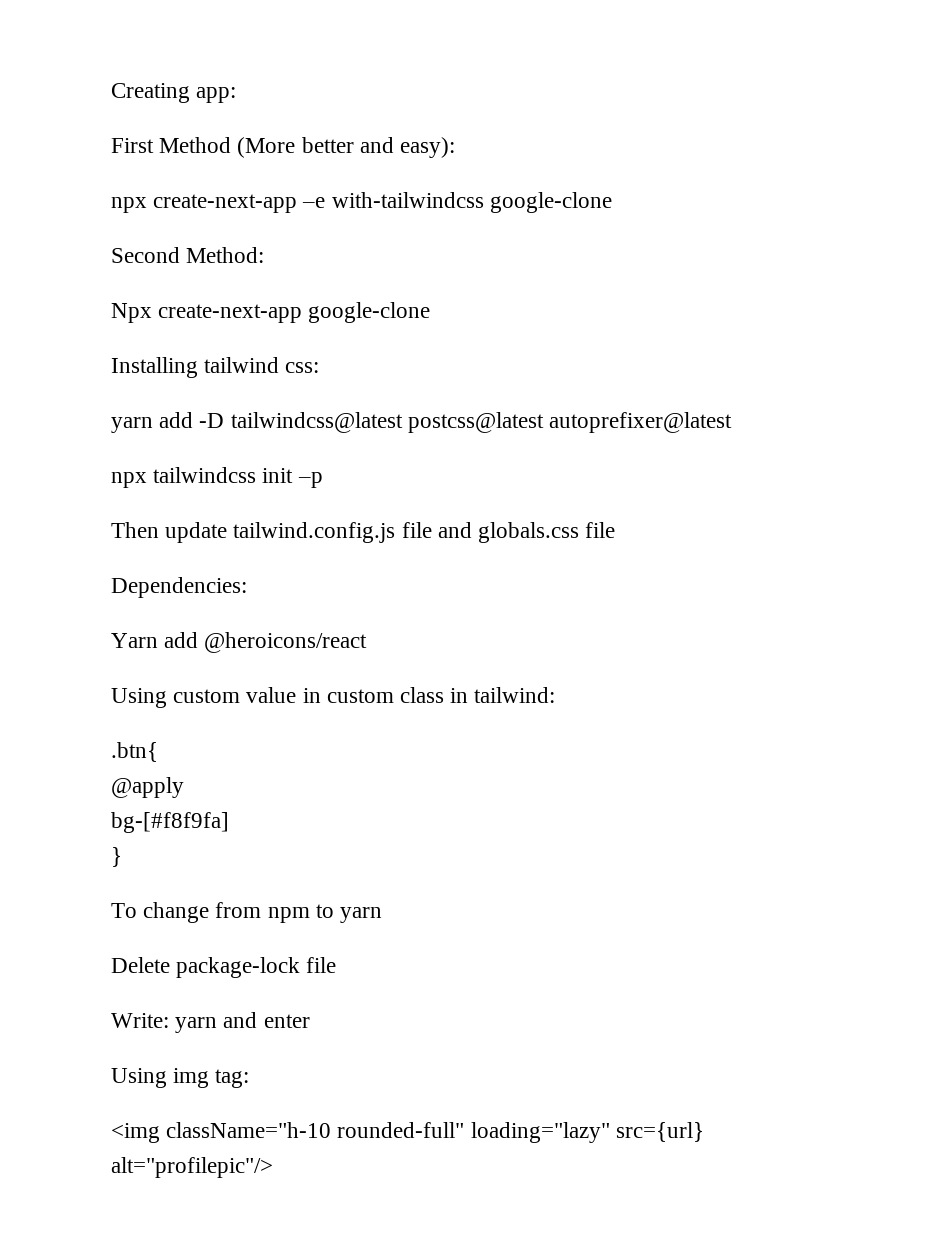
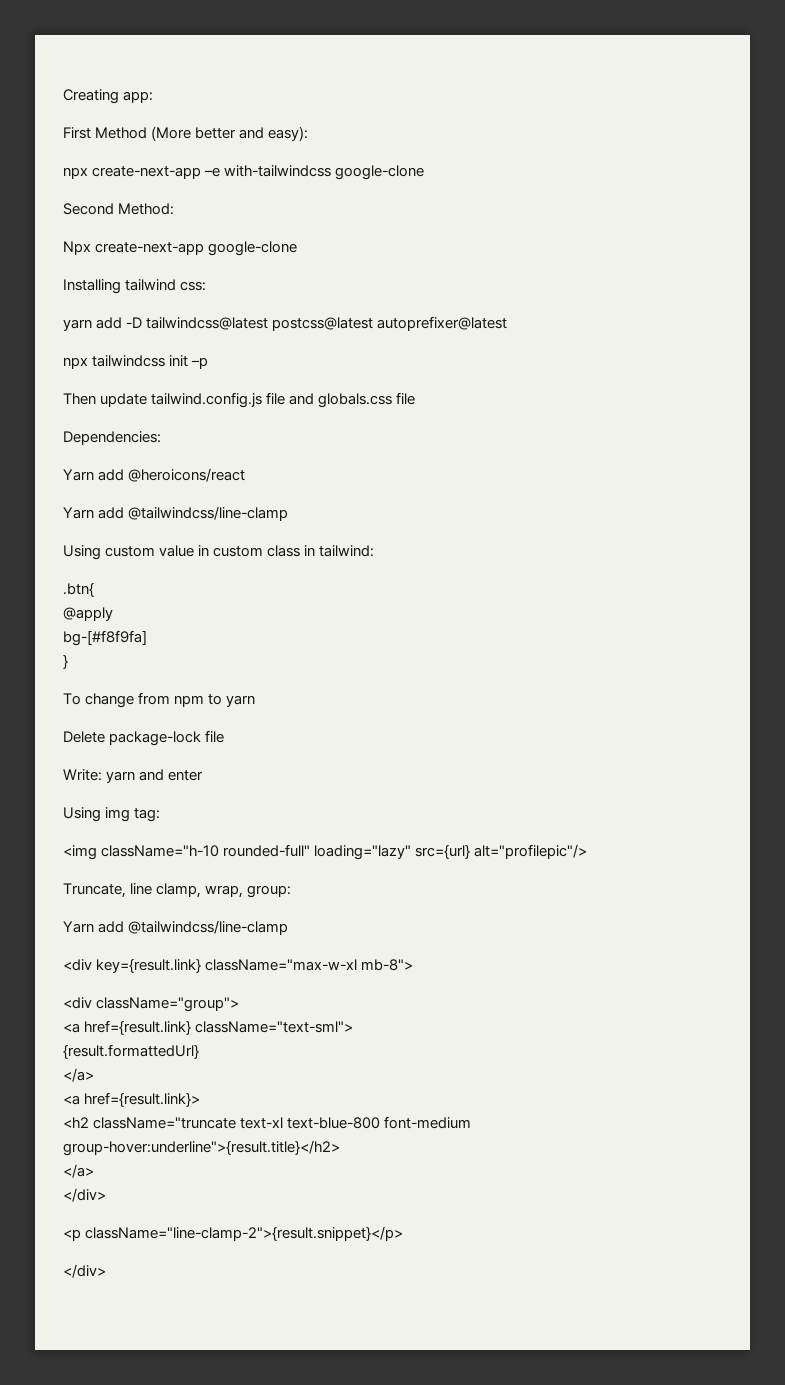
(368, 642) none -> [63,506,289,521] // Yarn add @tailwindcss/line-clamp
(273, 1167) none -> [63,883,292,898] [63,920,289,935] [63,958,414,973] [63,997,240,1012] [63,1020,354,1035] [63,1044,199,1059] [63,1068,94,1082] [63,1092,201,1107] [63,1116,472,1129] [63,1140,340,1156] [63,1164,94,1178] [63,1188,106,1202] [63,1226,404,1241] [63,1264,106,1278] // Truncate, line clamp, wrap, group: // Yarn add @tailwindcss/line-clamp // <div key={result.link} className="max-w-xl mb-8"> // <div className="group"> // <a href={result.link} className="text-sml"> // {result.formattedUrl} // </a> // <a href={result.link}> // <h2 className="truncate text-xl text-blue-800 font-medium group-hover:underline">{result.title}</h2> // </a> // </div> // <p className="line-clamp-2">{result.snippet}</p> // </div>

